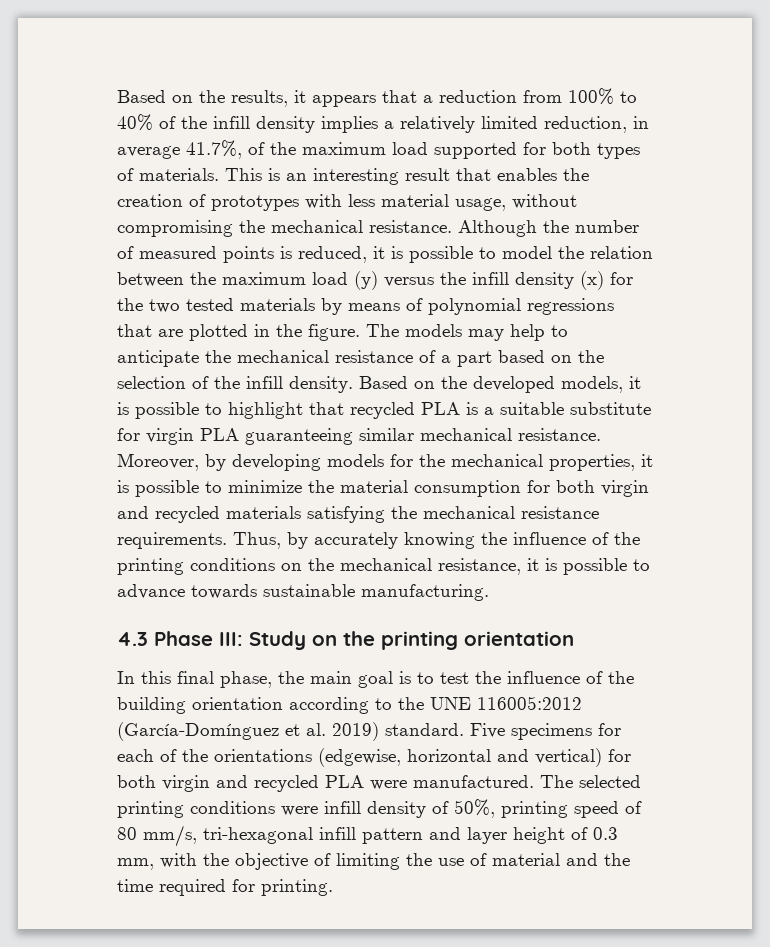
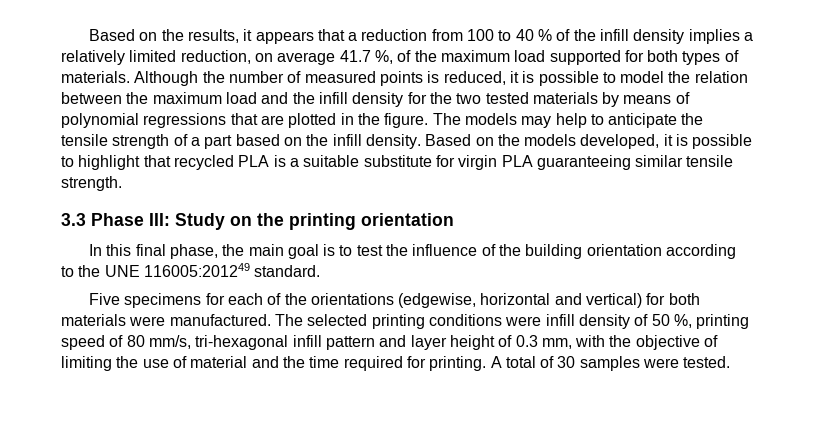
[568,88,637,105] [117,114,153,131] 100% to 40% -> [467,29,553,41] 100 to 40 %
[633,116,649,129] [117,140,242,159] in average 41.7%, -> [254,50,393,65] on average 41.7 %,
[225,168,589,185] [117,194,577,211] [117,220,452,237] This is an interesting result that enables the creation of prototypes with less material usage, without compromising the mechanical resistance. -> (130, 77) none
[354,271,604,290] (y) versus the infill density (x) -> [261,92,404,107] and the infill density
[237,350,413,363] mechanical resistance -> [61,134,170,149] tensile strength
[117,376,240,389] selection of the -> (329, 140) none
[473,376,623,393] developed models, -> [524,134,660,149] models developed,
[420,428,601,441] [117,453,653,471] [117,480,649,497] [117,506,599,523] [117,532,640,549] [117,558,650,575] [117,584,489,601] [117,632,148,646] mechanical resistance. Moreover, by developing models for the mechanical properties, it is possible to minimize the material consumption for both virgin and recycled materials satisfying the mechanical resistance requirements. Thus, by accurately knowing the influence of the printing conditions on the mechanical resistance, it is possible to advance towards sustainable manufacturing. // 4.3 -> [686,155,734,167] [61,176,122,191] [61,213,86,226] tensile strength. // 3.3
[477,696,582,710] [117,722,379,741] 116005:2012 (García-Domínguez et al. 2019) -> [143,263,250,277] 116005:201249
(464, 729) none -> (321, 271) //
[162,775,364,792] virgin and recycled PLA -> [61,314,126,326] materials
[454,799,495,818] 50%, -> [651,314,692,328] 50 %,
(333, 887) none -> [490,356,731,371] A total of 30 samples were tested.

